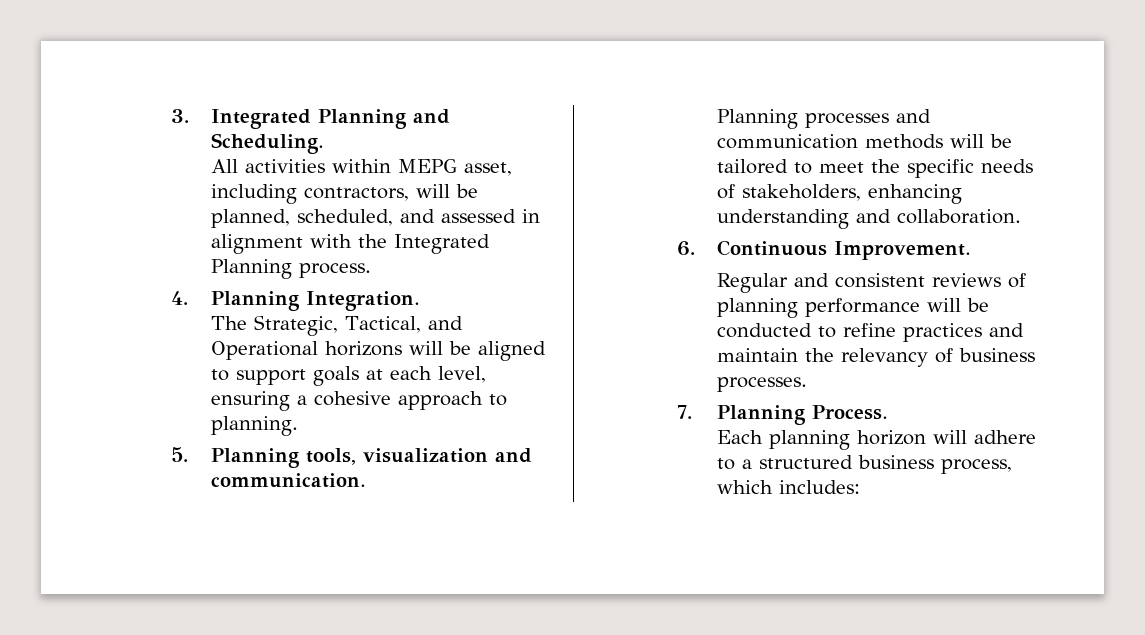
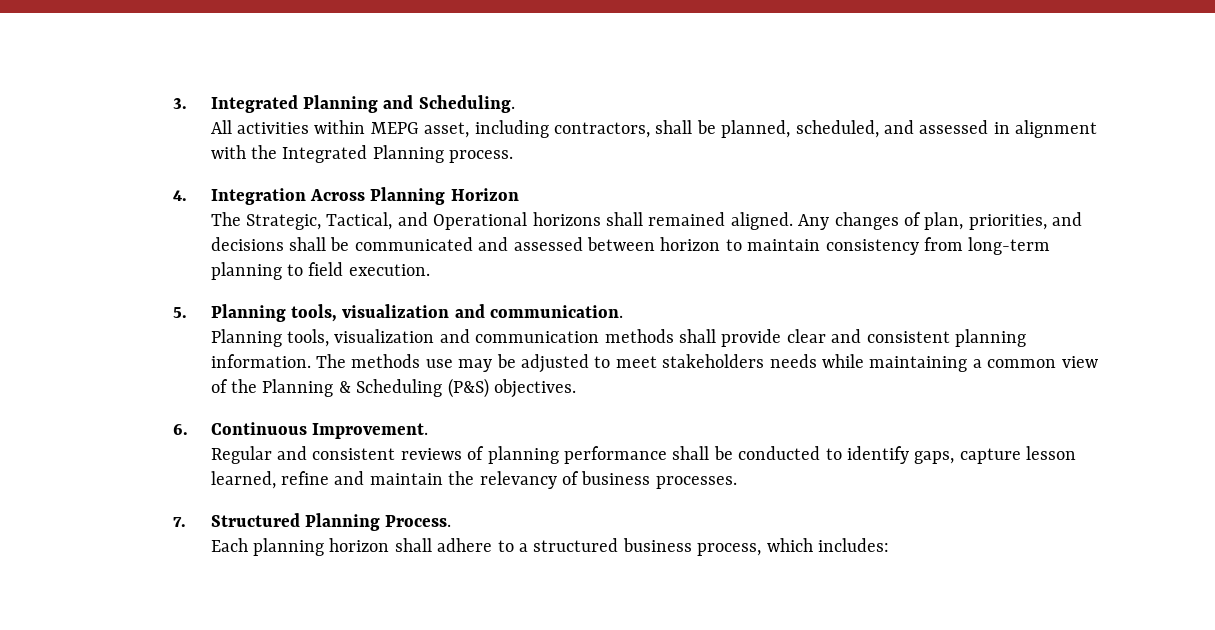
[416,184,451,198] will -> [655,120,693,134] shall
[211,291,421,311] Planning Integration. -> [210,187,519,205] Integration Across Planning Horizon
[409,341,547,361] [211,366,487,386] [211,391,508,411] [211,416,299,436] will be aligned to support goals at each level, ensuring a cohesive approach to planning. -> [606,212,1083,230] [210,237,1051,255] [210,262,430,280] shall remained aligned. Any changes of plan, priorities, and decisions shall be communicated and assessed between horizon to maintain consistency from long-term planning to field execution.
[805,113,890,128] processes -> [287,329,435,347] tools, visualization
[950,134,1013,148] [717,159,1034,178] [717,184,963,204] [717,209,1022,229] will be tailored to meet the specific needs of stakeholders, enhancing understanding and collaboration. -> [679,329,1027,347] [210,354,1098,373] [210,378,577,398] shall provide clear and consistent planning information. The methods use may be adjusted to meet stakeholders needs while maintaining a common view of the Planning & Scheduling (P&S) objectives.
[927,298,962,312] will -> [672,446,710,460] shall
[843,323,983,342] refine practices -> [847,446,1077,464] [210,471,330,489] identify gaps, capture lesson learned, refine
(693, 412) none -> [210,513,300,527] Structured
[933,430,968,444] will -> [394,538,432,552] shall

